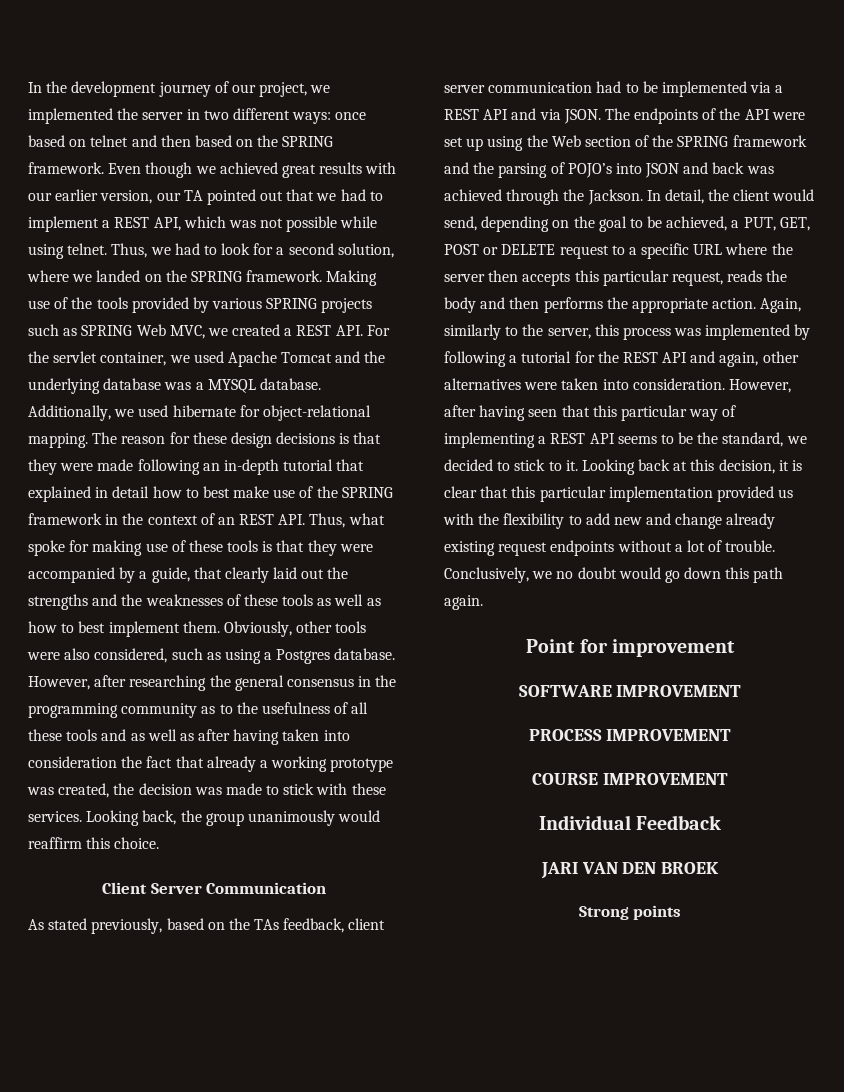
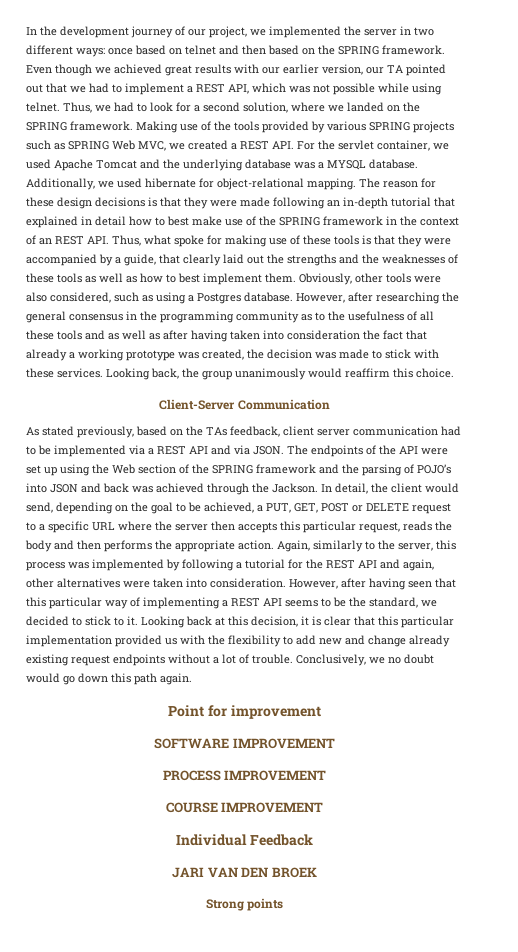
[102,882,202,894] Client Server -> [159,399,236,410] Client-Server

